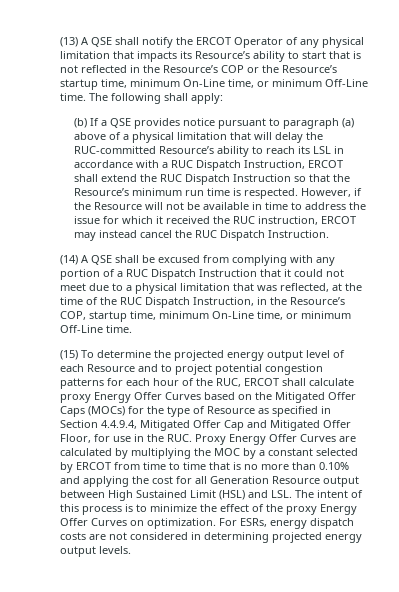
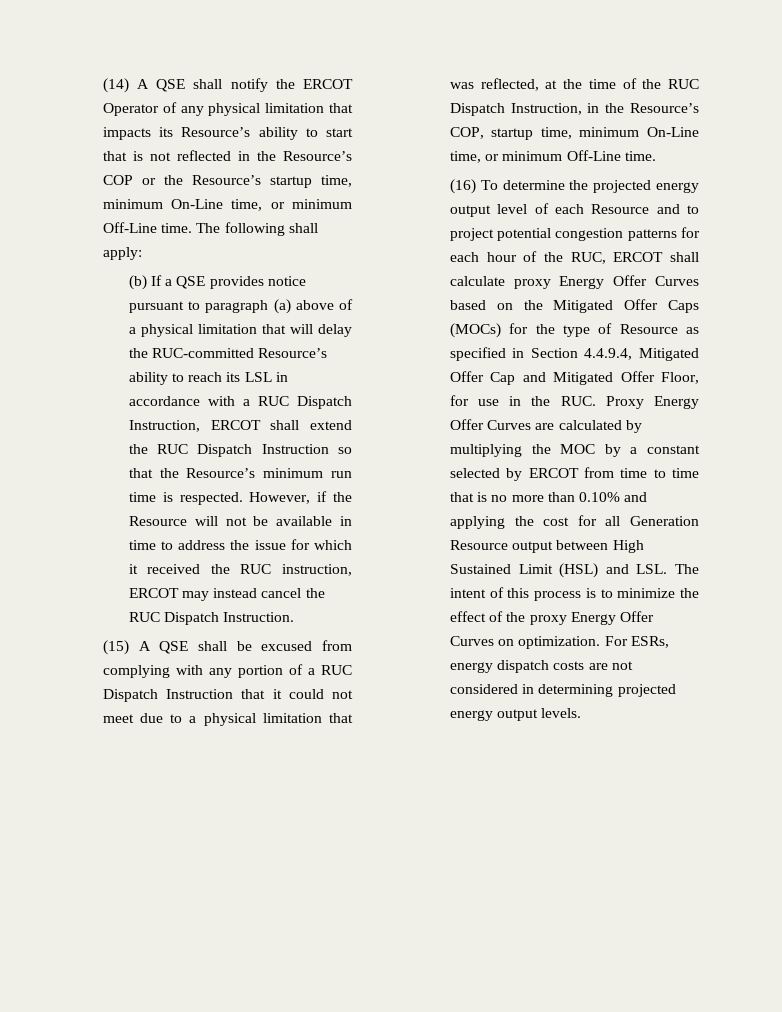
[60,37,79,47] (13) -> [102,78,129,93] (14)
[60,255,79,265] (14) -> [102,640,129,655] (15)
[60,350,79,360] (15) -> [449,179,476,194] (16)

